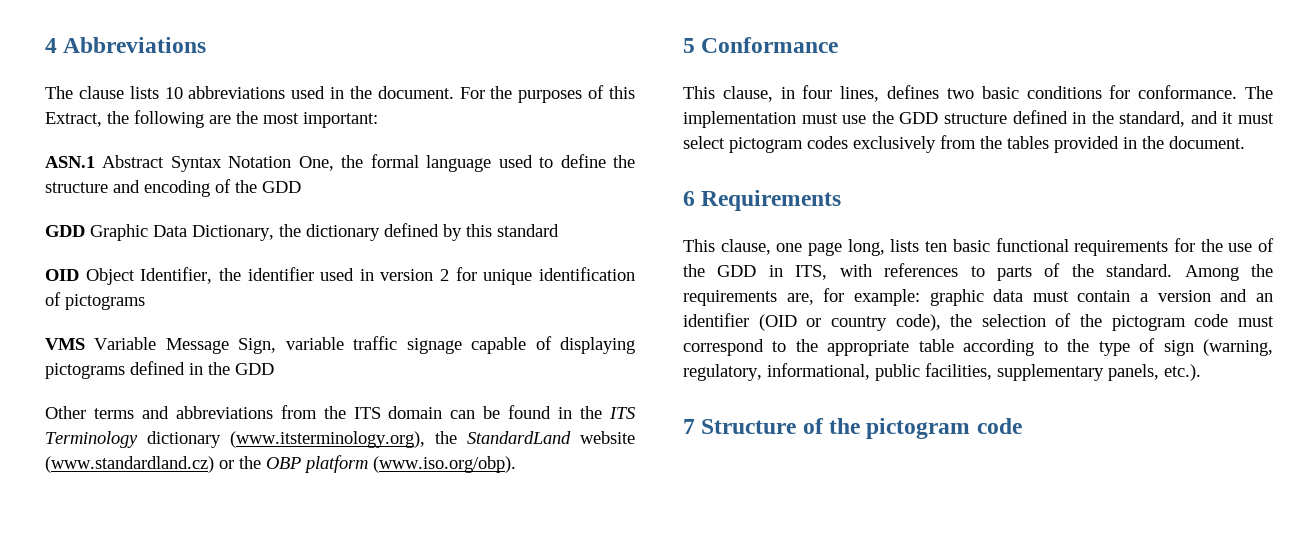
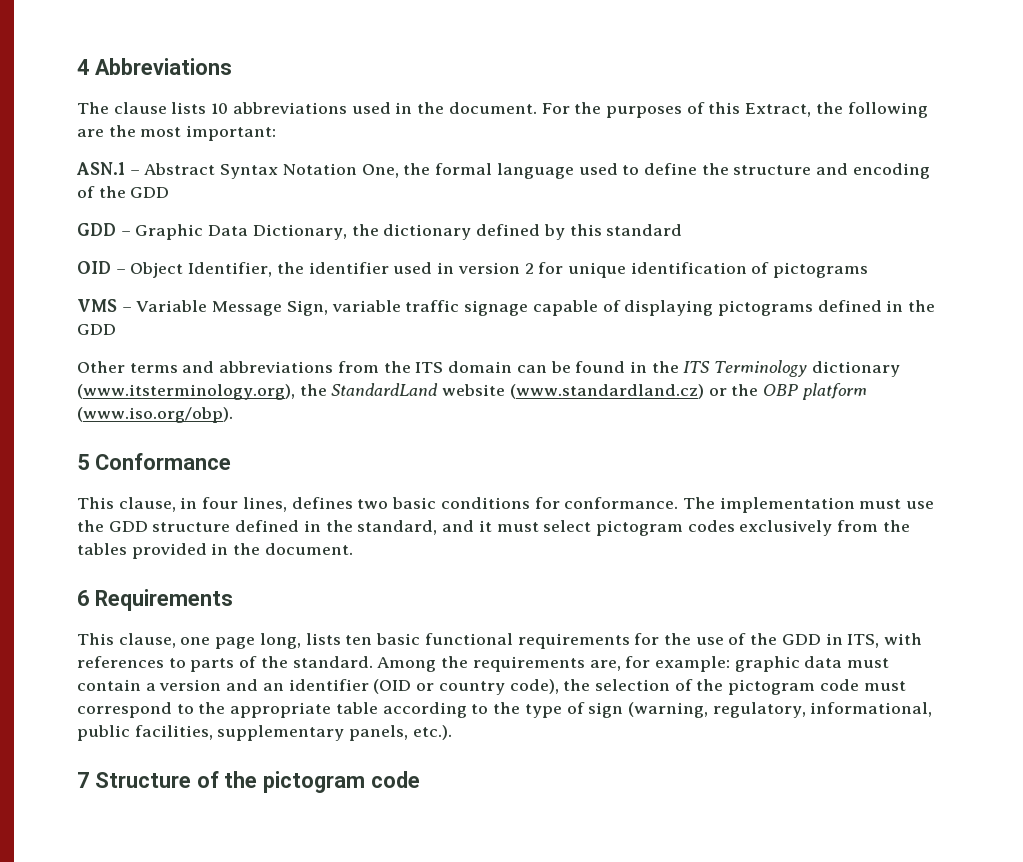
(95, 162) none -> [129,170,140,175] –
(85, 231) none -> [120,231,131,236] –
(79, 275) none -> [115,269,126,274] –
(85, 344) none -> [121,307,132,312] –

